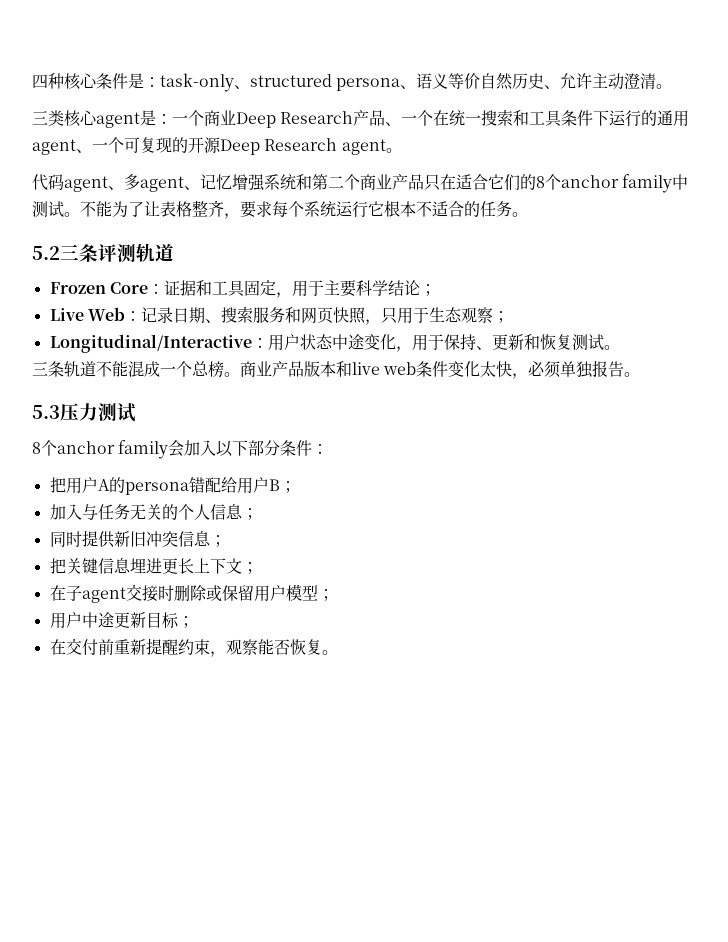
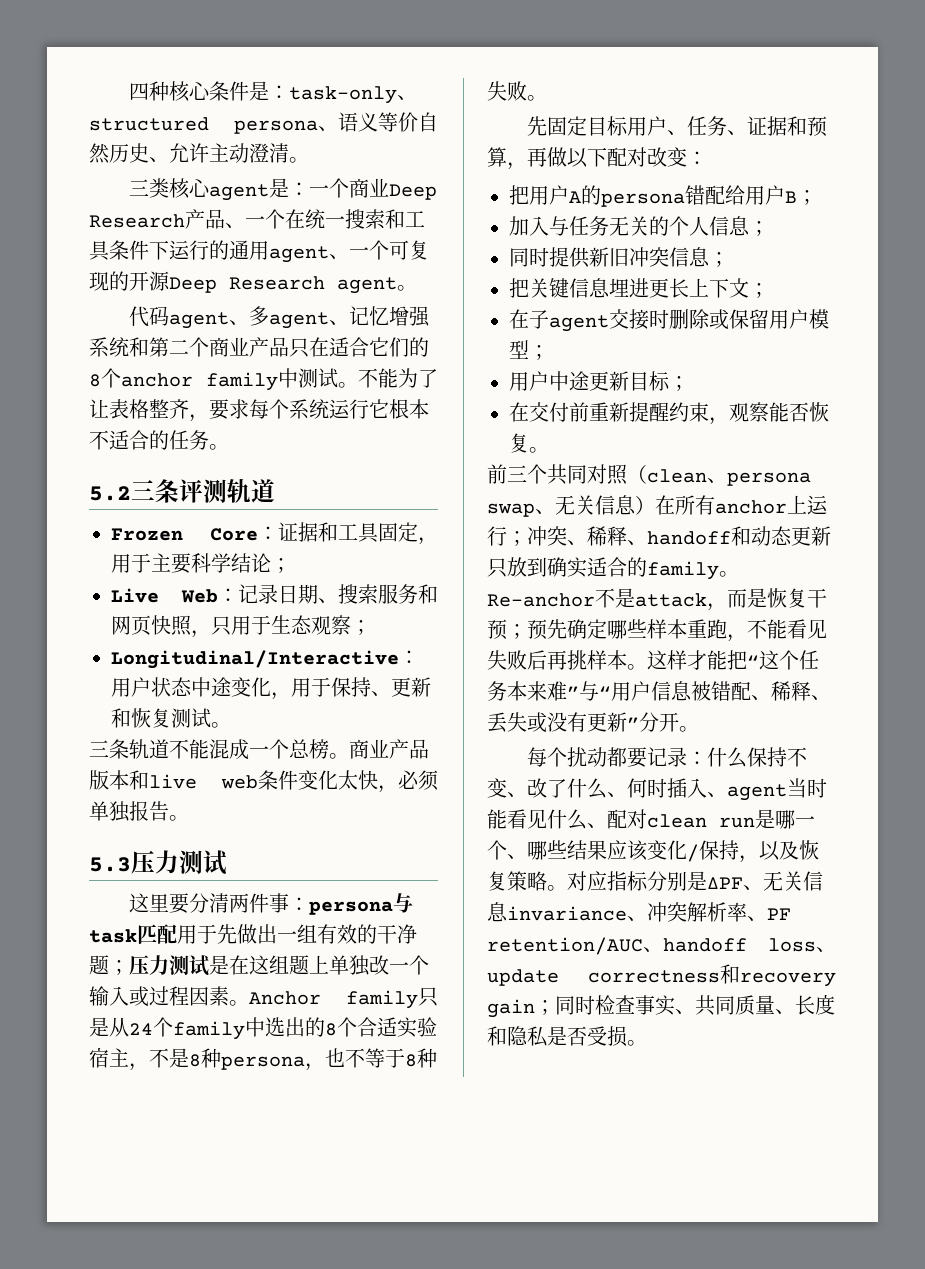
[32,440,313,459] 8个anchor family会加入以下部分条件 -> [128,893,413,915] [89,924,417,944] [89,955,429,976] [89,986,438,1009] [89,1017,437,1040] [89,1047,437,1071] [487,81,547,101] [526,116,827,137] [487,147,687,170] 这里要分清两件事：persona与task匹配用于先做出一组有效的干净题；压力测试是在这组题上单独改一个输入或过程因素。Anchor family只是从24个family中选出的8个合适实验宿主，不是8种persona，也不等于8种失败。 // 先固定目标用户、任务、证据和预算，再做以下配对改变
(338, 652) none -> [487,464,811,486] [487,495,828,517] [487,526,831,546] [487,557,739,580] [487,588,827,611] [487,619,827,642] [487,650,819,670] [487,681,831,701] [487,712,699,733] [526,747,807,768] [487,778,827,801] [487,809,815,830] [487,840,819,863] [487,871,823,891] [487,902,791,922] [487,937,836,955] [487,964,836,987] [487,994,835,1018] [487,1026,647,1047] // 前三个共同对照（clean、persona swap、无关信息）在所有anchor上运行；冲突、稀释、handoff和动态更新只放到确实适合的family。Re-anchor不是attack，而是恢复干预；预先确定哪些样本重跑，不能看见失败后再挑样本。这样才能把“这个任务本来难”与“用户信息被错配、稀释、丢失或没有更新”分开。 // 每个扰动都要记录：什么保持不变、改了什么、何时插入、agent当时能看见什么、配对clean run是哪一个、哪些结果应该变化/保持，以及恢复策略。对应指标分别是ΔPF、无关信息invariance、冲突解析率、PF retention/AUC、handoff loss、update correctness和recovery gain；同时检查事实、共同质量、长度和隐私是否受损。

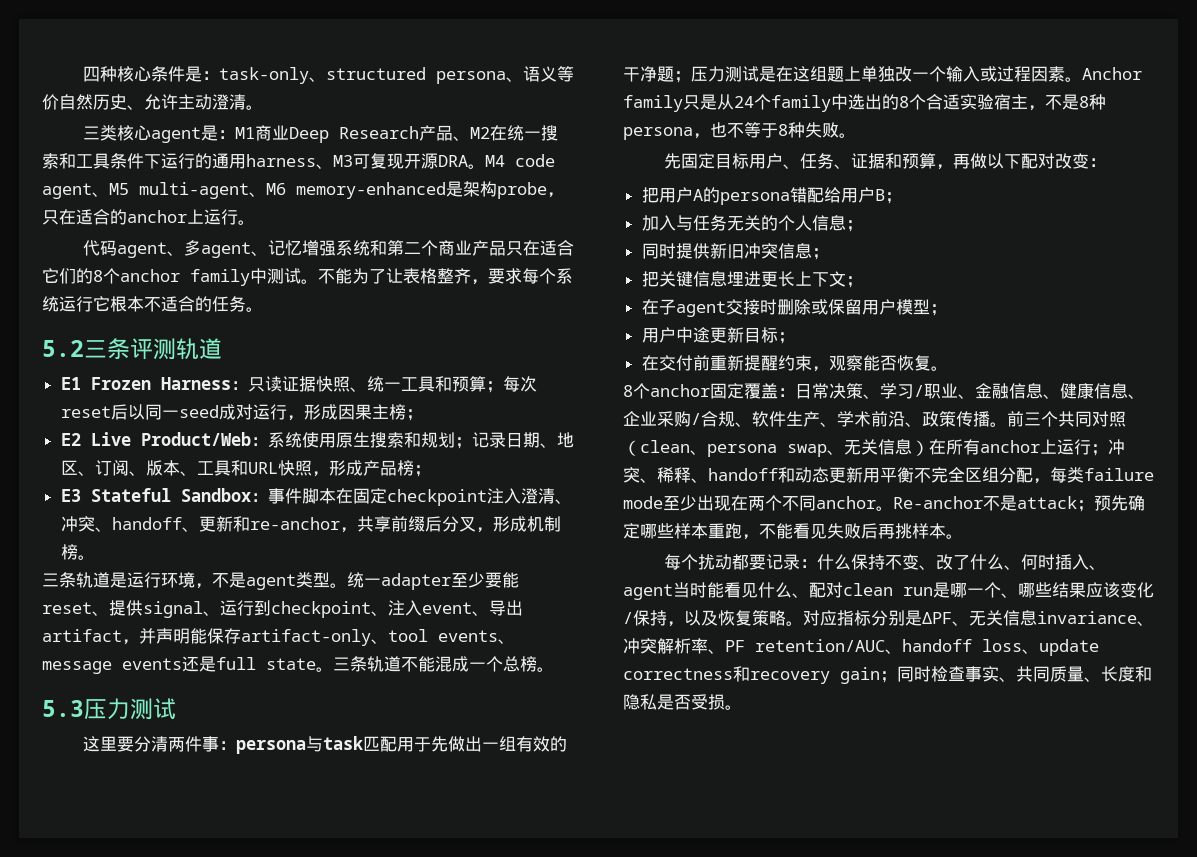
[308,178,349,198] 一个 -> [234,127,255,139] M1
[245,209,285,229] 一个 -> [469,127,490,139] M2
[269,240,429,263] [89,271,397,294] agent、一个可复现的开源Deep Research agent -> [246,153,555,169] [42,181,564,199] [42,209,238,225] harness、M3可复现开源DRA。M4 code agent、M5 multi-agent、M6 memory-enhanced是架构probe，只在适合的anchor上运行
[111,522,438,545] [111,553,291,574] [111,584,438,604] [111,615,371,638] [111,650,419,669] [111,677,431,700] [111,708,231,728] Frozen Core：证据和工具固定，用于主要科学结论； // Live Web：记录日期、搜索服务和网页快照，只用于生态观察； // Longitudinal/Interactive：用户状态中途变化，用于保持、更新和恢复测试。 // -> [60,376,537,393] [60,404,423,421] [60,432,574,449] [60,460,431,477] [60,488,572,506] [60,516,561,533] [60,544,95,560] [42,572,519,590] [42,600,523,618] [42,628,515,646] [42,656,333,674] E1 Frozen Harness：只读证据快照、统一工具和预算；每次reset后以同一seed成对运行，形成因果主榜； // E2 Live Product/Web：系统使用原生搜索和规划；记录日期、地区、订阅、版本、工具和URL快照，形成产品榜； // E3 Stateful Sandbox：事件脚本在固定checkpoint注入澄清、冲突、handoff、更新和re-anchor，共享前缀后分叉，形成机制榜。 // 三条轨道是运行环境，不是agent类型。统一adapter至少要能reset、提供signal、运行到checkpoint、注入event、导出artifact，并声明能保存artifact-only、tool events、message events还是full state。
[349,739,429,759] [89,770,439,793] [89,801,189,822] 商业产品版本和live web条件变化太快，必须单独报告。 -> (554, 669) none
(549, 450) none -> [623,383,1145,399] [623,411,1007,427] 8个anchor固定覆盖：日常决策、学习/职业、金融信息、健康信息、企业采购/合规、软件生产、学术前沿、政策传播。
[487,557,739,580] [487,588,827,611] [487,619,507,640] 只放到确实适合的family。Re-anchor不是attack，而是恢复干预 -> [863,467,1154,484] [623,495,1077,511] 用平衡不完全区组分配，每类failure mode至少出现在两个不同anchor。Re-anchor不是attack
[647,650,819,670] [487,681,831,701] [487,712,699,733] 这样才能把“这个任务本来难”与“用户信息被错配、稀释、丢失或没有更新”分开。 -> (963, 536) none

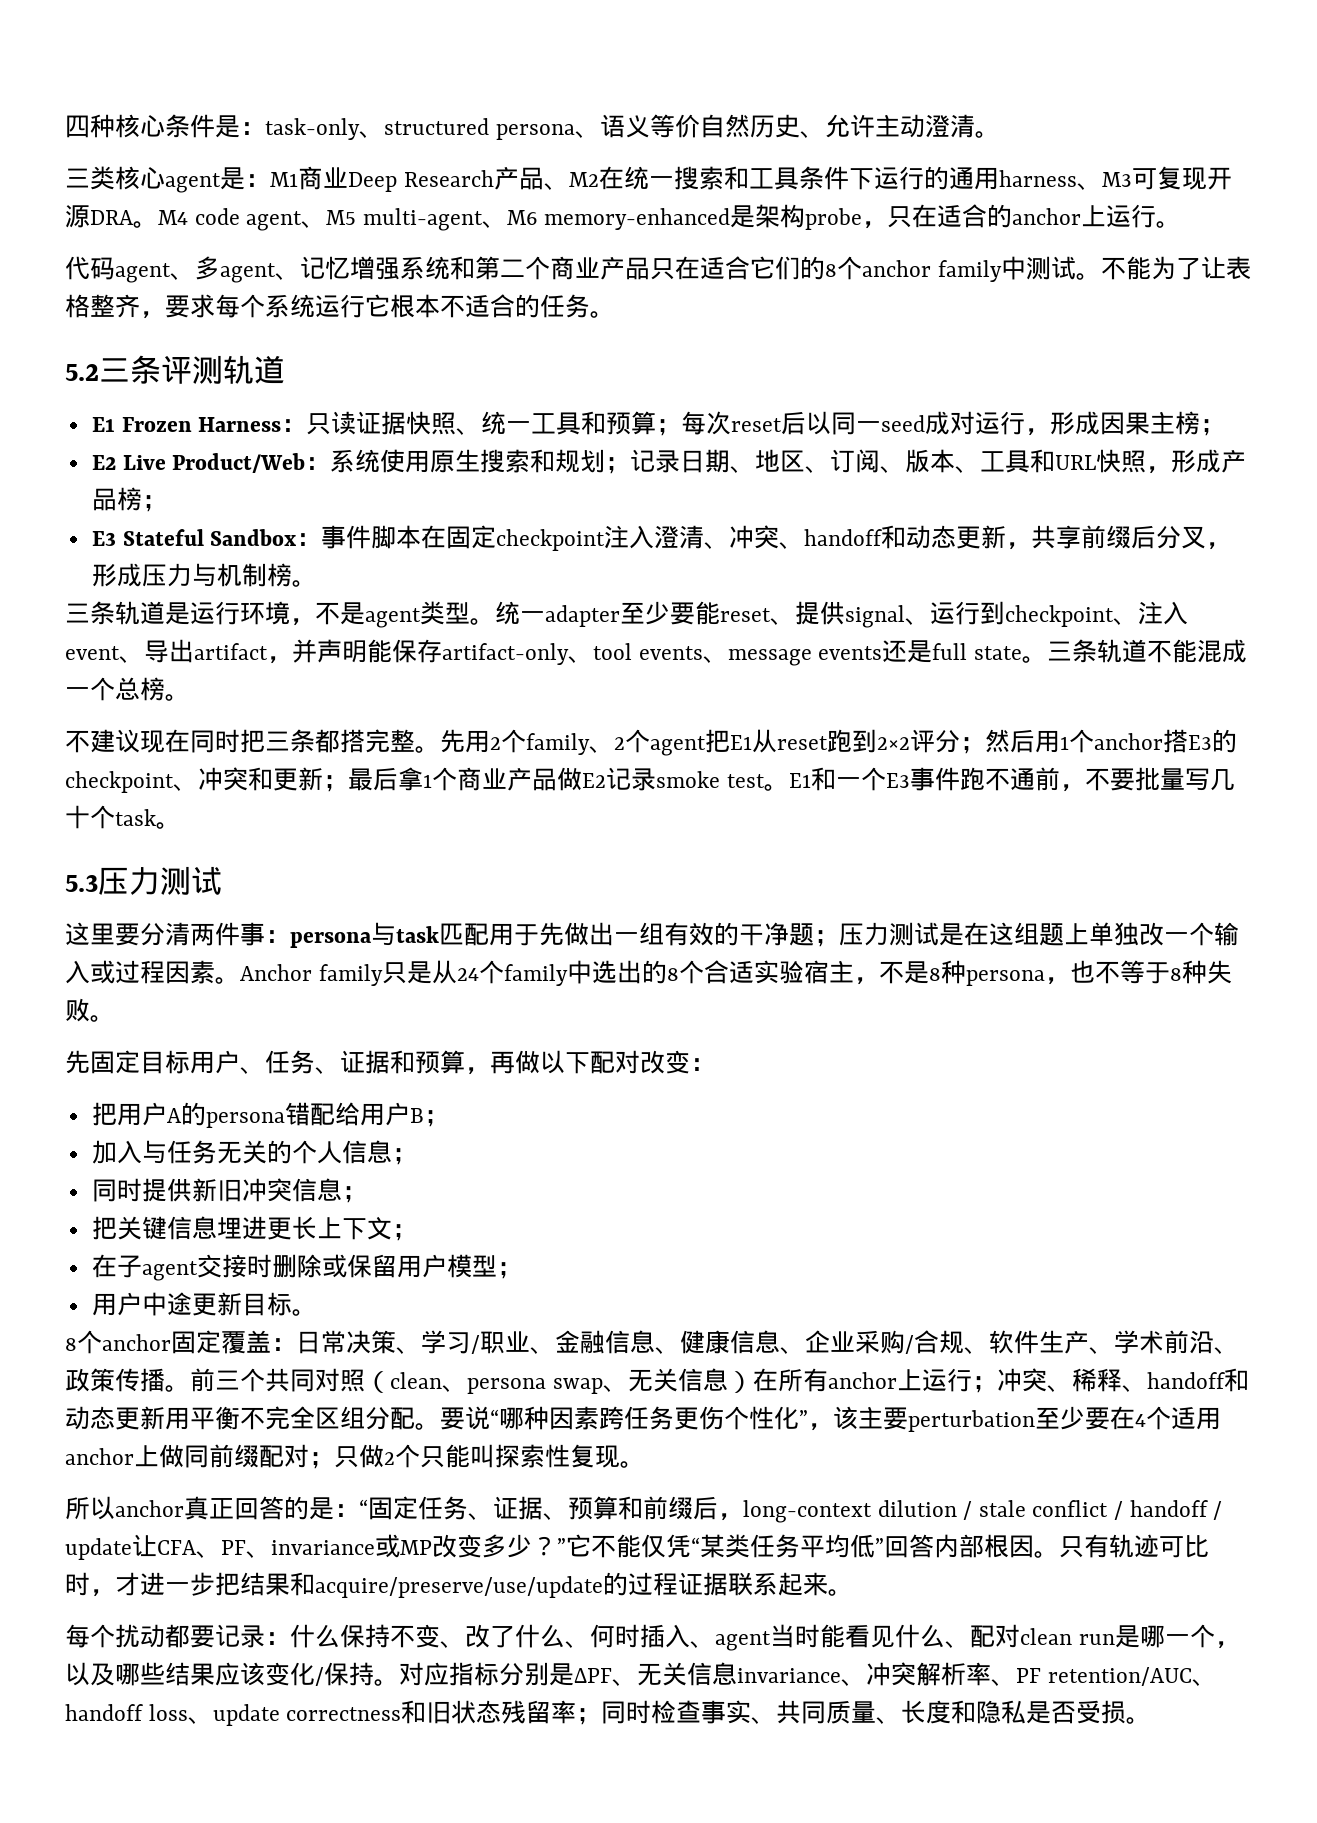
[181,516,340,532] 、更新和re-anchor -> [881,525,1007,549] 和动态更新
(527, 524) none -> [141,563,217,587] 压力与
(554, 669) none -> [65,729,1237,756] [65,767,1235,793] [65,805,181,829] // 不建议现在同时把三条都搭完整。先用2个family、2个agent把E1从reset跑到2×2评分；然后用1个anchor搭E3的checkpoint、冲突和更新；最后拿1个商业产品做E2记录smoke test。E1和一个E3事件跑不通前，不要批量写几十个task。
[777,332,795,344] [641,355,931,372] ； // 在交付前重新提醒约束，观察能否恢复 -> (292, 1304) none
[1033,467,1154,484] [623,495,1145,512] [623,523,946,540] ，每类failure mode至少出现在两个不同anchor。Re-anchor不是attack；预先确定哪些样本重跑，不能看见失败后再挑样本 -> [415,1406,1221,1432] [65,1444,645,1469] [65,1496,1223,1523] [65,1534,1209,1560] [65,1572,828,1598] 。要说“哪种因素跨任务更伤个性化”，该主要perturbation至少要在4个适用anchor上做同前缀配对；只做2个只能叫探索性复现。 // 所以anchor真正回答的是：“固定任务、证据、预算和前缀后，long-context dilution / stale conflict / handoff / update让CFA、PF、invariance或MP改变多少？”它不能仅凭“某类任务平均低”回答内部根因。只有轨迹可比时，才进一步把结果和acquire/preserve/use/update的过程证据联系起来
[1001,593,1018,598] 、 -> [1214,1641,1240,1649] [65,1662,115,1686] ，以及
[667,610,786,627] ，以及恢复策略 -> (374, 1674) none
[750,667,880,684] recovery gain -> [426,1700,577,1724] 旧状态残留率

